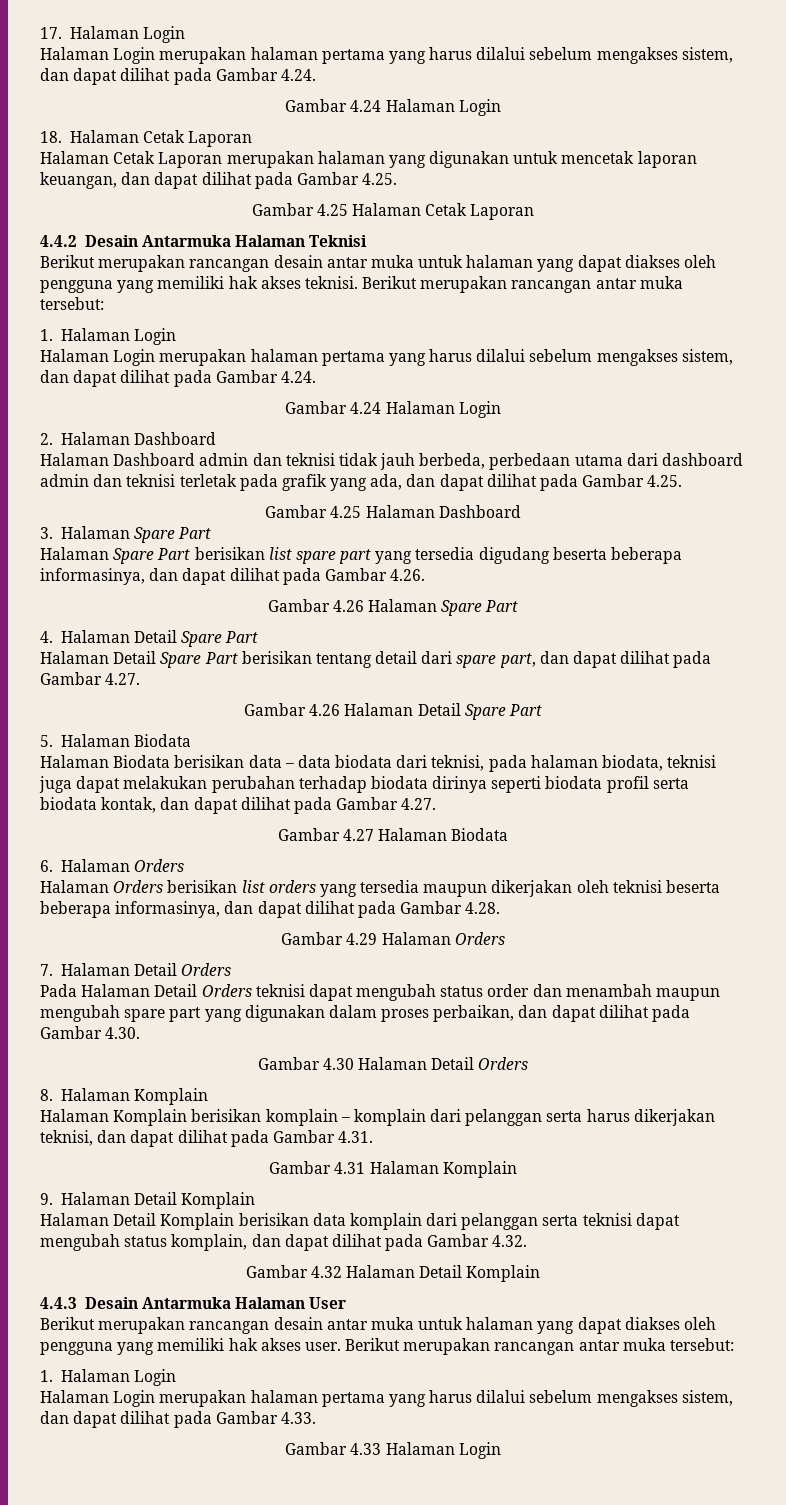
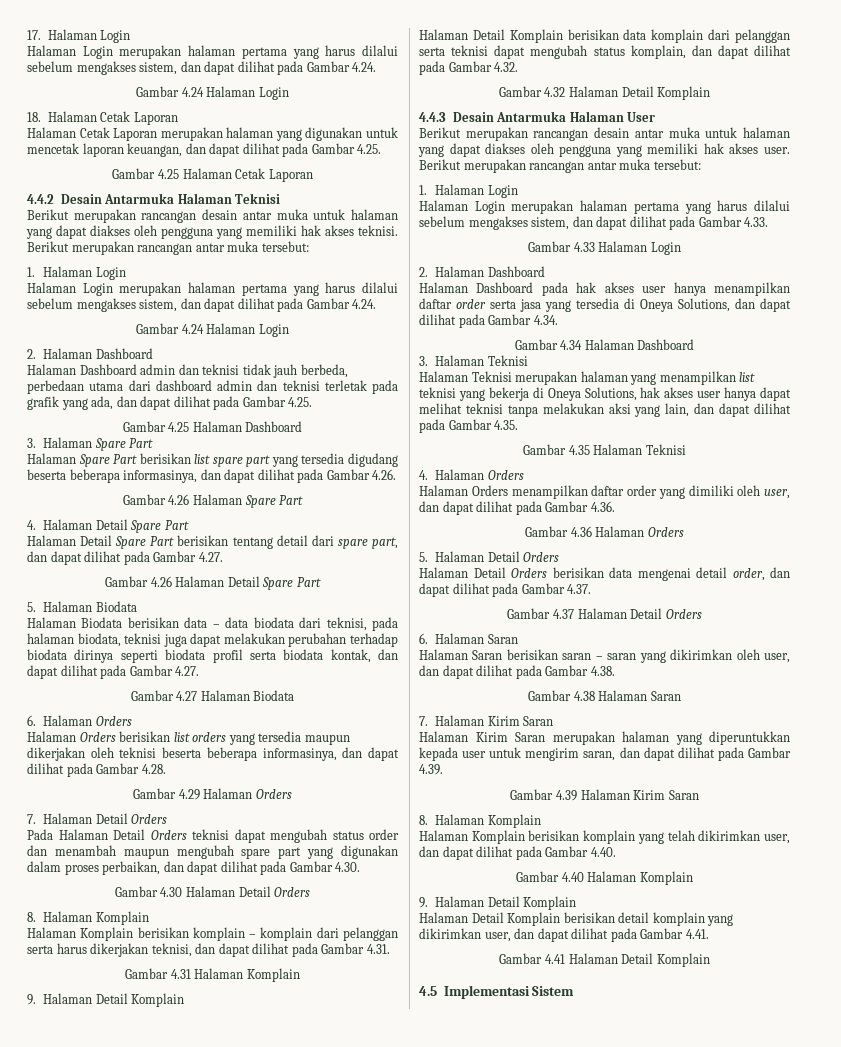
(501, 1450) none -> [419,266,545,277] [419,282,790,296] [419,298,791,312] [419,314,558,328] [514,339,695,350] [419,355,528,366] [419,371,756,385] [419,387,791,401] [419,403,791,417] [419,419,519,433] [523,444,686,455] [419,469,524,480] [419,485,790,499] [419,501,615,515] [525,526,684,537] [419,551,560,562] [419,567,790,581] [419,583,592,597] [507,608,702,619] [419,633,518,644] [419,649,791,663] [419,665,615,679] [528,690,681,701] [419,715,554,726] [419,731,790,745] [419,747,791,761] [419,764,443,775] [510,789,699,801] [419,814,541,828] [419,830,790,844] [419,846,616,860] [516,871,693,885] [419,896,577,910] [419,912,734,926] [419,928,709,942] [499,953,710,967] [419,985,575,999] // 2. Halaman Dashboard // Halaman Dashboard pada hak akses user hanya menampilkan daftar order serta jasa yang tersedia di Oneya Solutions, dan dapat dilihat pada Gambar 4.34. // Gambar 4.34 Halaman Dashboard // 3. Halaman Teknisi // Halaman Teknisi merupakan halaman yang menampilkan list teknisi yang bekerja di Oneya Solutions, hak akses user hanya dapat melihat teknisi tanpa melakukan aksi yang lain, dan dapat dilihat pada Gambar 4.35. // Gambar 4.35 Halaman Teknisi // 4. Halaman Orders // Halaman Orders menampilkan daftar order yang dimiliki oleh user, dan dapat dilihat pada Gambar 4.36. // Gambar 4.36 Halaman Orders // 5. Halaman Detail Orders // Halaman Detail Orders berisikan data mengenai detail order, dan dapat dilihat pada Gambar 4.37. // Gambar 4.37 Halaman Detail Orders // 6. Halaman Saran // Halaman Saran berisikan saran – saran yang dikirimkan oleh user, dan dapat dilihat pada Gambar 4.38. // Gambar 4.38 Halaman Saran // 7. Halaman Kirim Saran // Halaman Kirim Saran merupakan halaman yang diperuntukkan kepada user untuk mengirim saran, dan dapat dilihat pada Gambar 4.39. // Gambar 4.39 Halaman Kirim Saran // 8. Halaman Komplain // Halaman Komplain berisikan komplain yang telah dikirimkan user, dan dapat dilihat pada Gambar 4.40. // Gambar 4.40 Halaman Komplain // 9. Halaman Detail Komplain // Halaman Detail Komplain berisikan detail komplain yang dikirimkan user, dan dapat dilihat pada Gambar 4.41. // Gambar 4.41 Halaman Detail Komplain // 4.5 Implementasi Sistem

